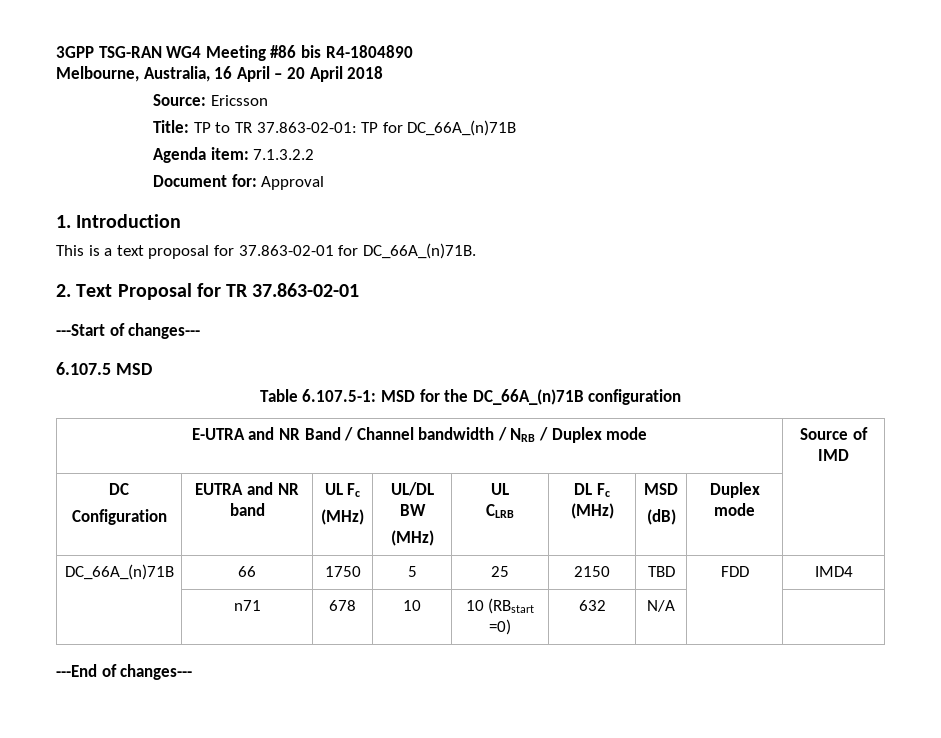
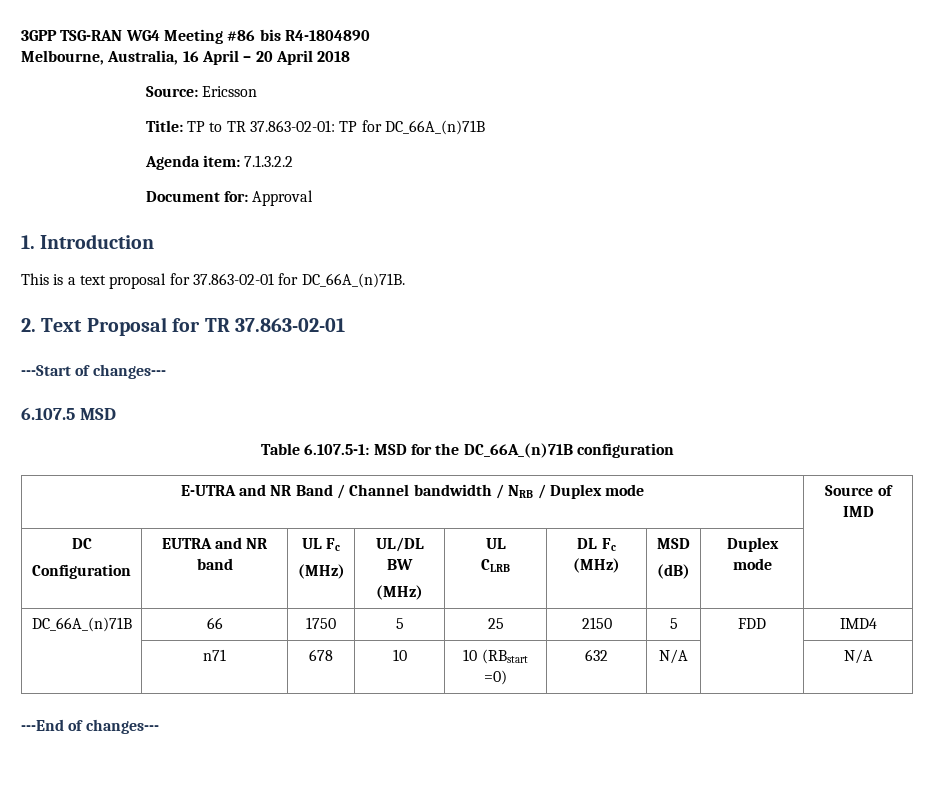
[647,566,675,577] TBD -> [669,618,678,629] 5
(675, 606) none -> [843,649,873,664] N/A

